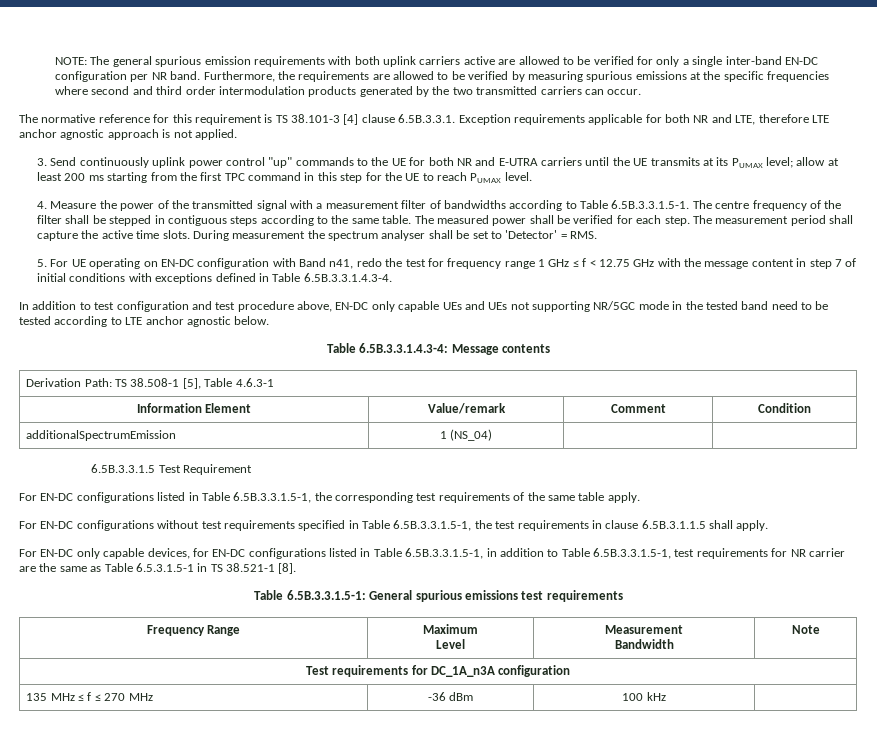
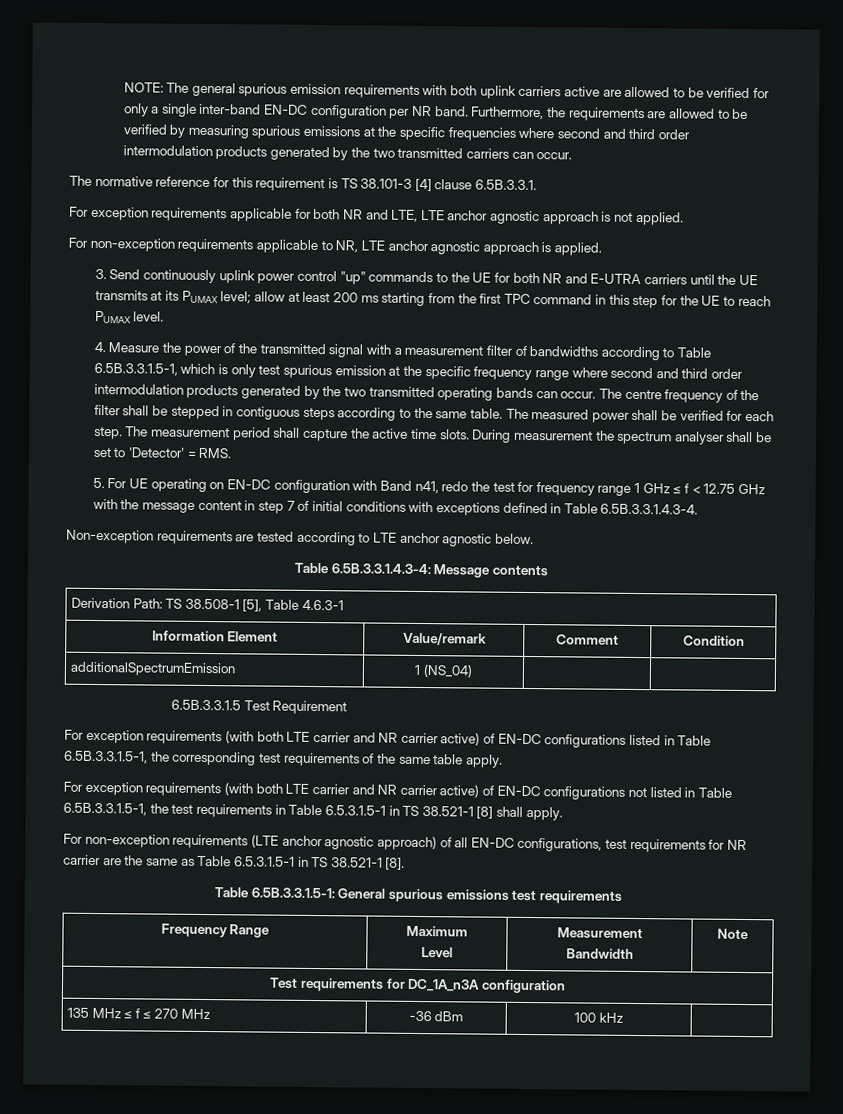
[458,114,511,125] Exception -> [69,206,149,221] // For exception
[758,114,809,123] therefore -> (419, 215) none
(237, 134) none -> [68,237,603,256] // For non-exception requirements applicable to NR, LTE anchor agnostic approach is applied.
[611,200,690,209] 6.5B.3.3.1.5-1. -> [93,362,744,381] [93,383,597,401] 6.5B.3.3.1.5-1, which is only test spurious emission at the specific frequency range where second and third order intermodulation products generated by the two transmitted operating bands can occur.
[19,301,829,312] In addition to test configuration and test procedure above, EN-DC only capable UEs and UEs not supporting NR/5GC mode in the tested band need to be -> [66,529,255,545] Non-exception requirements are
(37, 497) none -> [85,729,496,746] exception requirements (with both LTE carrier and NR carrier active) of
[40,520,346,531] EN-DC configurations without test requirements specified -> [84,781,682,800] exception requirements (with both LTE carrier and NR carrier active) of EN-DC configurations not listed
[605,520,769,531] [19,548,671,559] clause 6.5B.3.1.1.5 shall apply. // For EN-DC only capable devices, for EN-DC configurations listed in Table 6.5B.3.3.1.5-1, in addition to Table 6.5B.3.3.1.5-1, -> [288,804,563,821] [63,833,603,852] Table 6.5.3.1.5-1 in TS 38.521-1 [8] shall apply. // For non-exception requirements (LTE anchor agnostic approach) of all EN-DC configurations,

